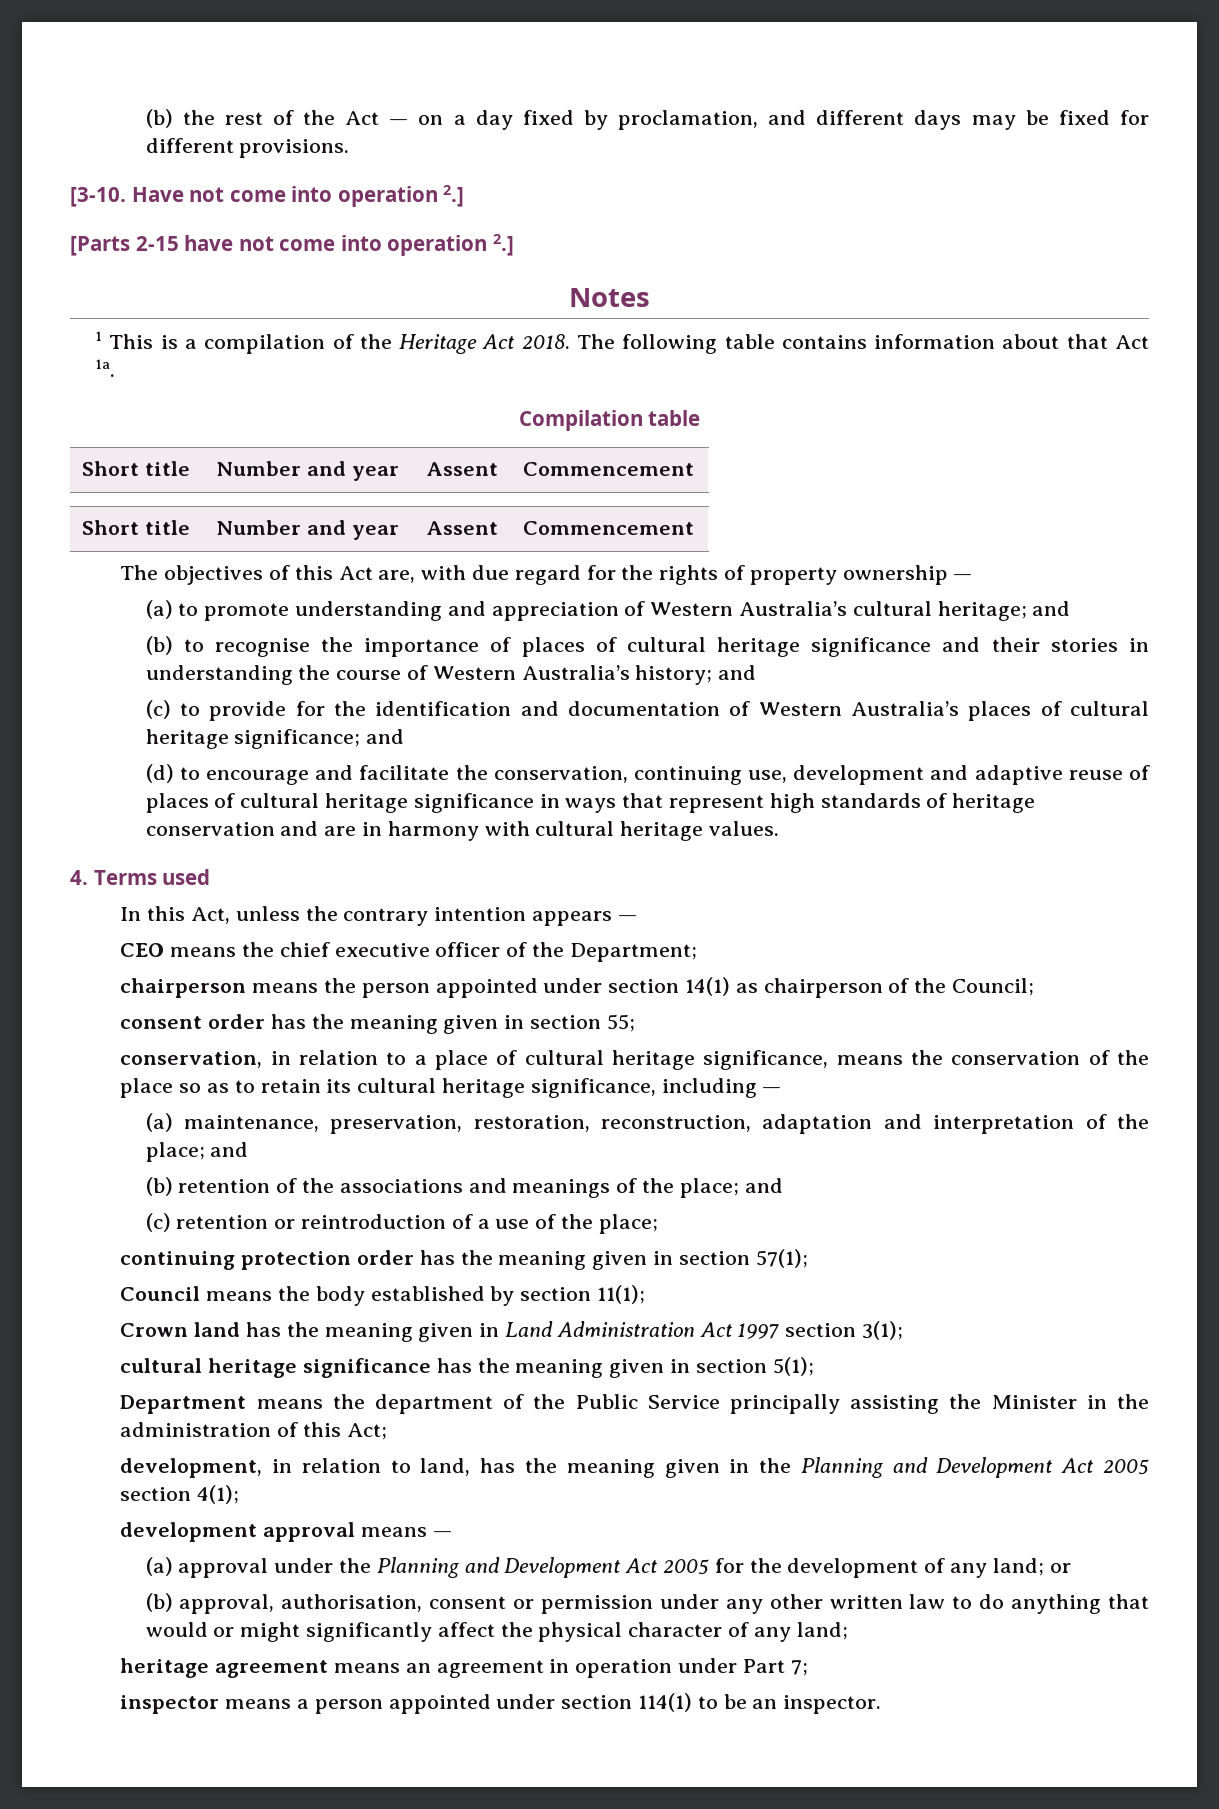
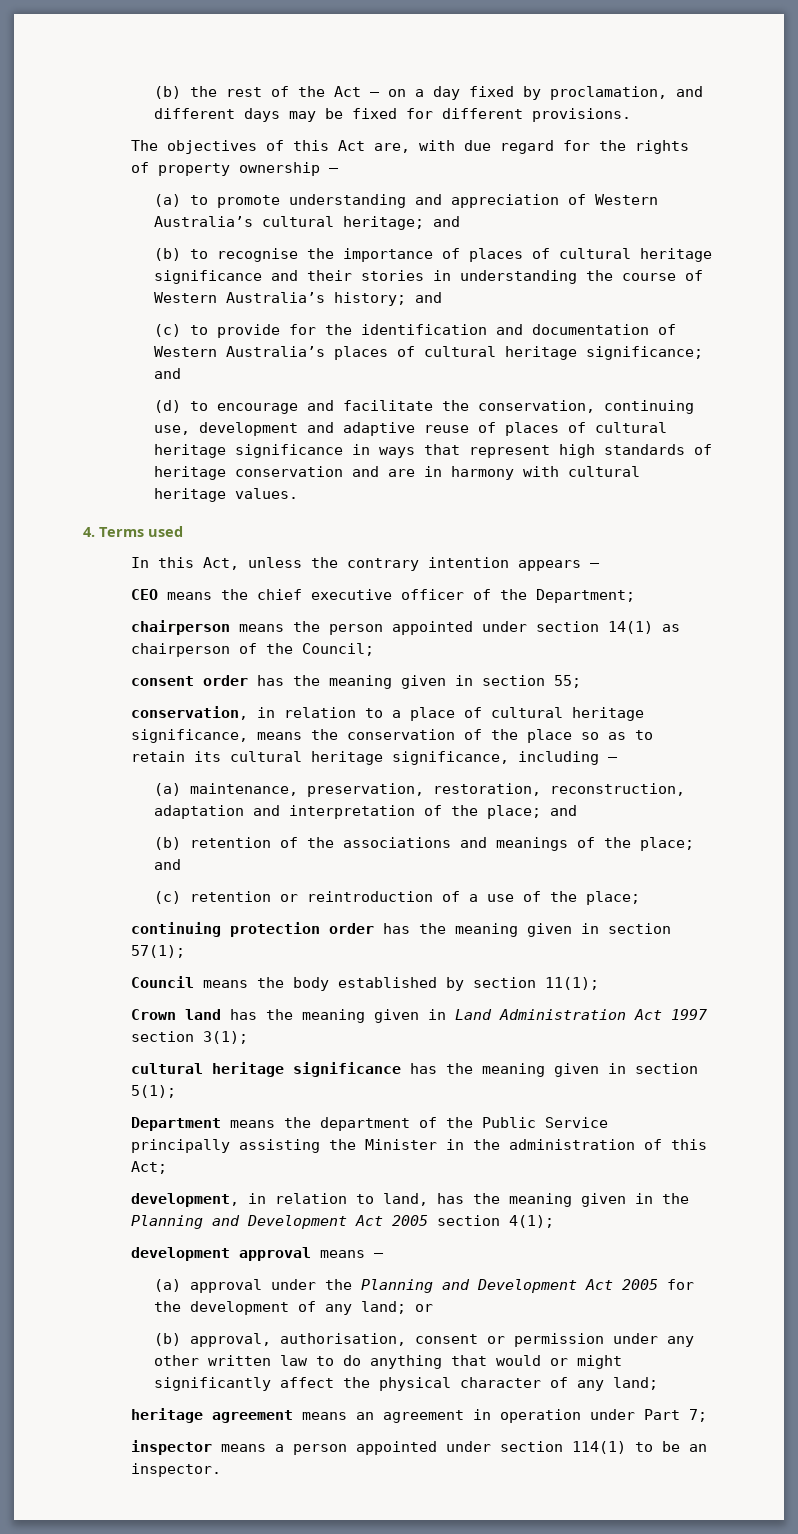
[70,185,465,207] [70,234,514,256] [569,288,650,307] [95,331,1149,354] [95,359,116,377] [518,410,701,431] [82,461,190,476] [216,461,399,481] [427,462,499,476] [523,462,695,476] [82,520,190,535] [216,520,399,540] [427,521,499,535] [523,521,695,535] // [3-10. Have not come into operation 2.] // [Parts 2-15 have not come into operation 2.] // Notes // 1 This is a compilation of the Heritage Act 2018. The following table contains information about that Act 1a. // Compilation table // Short title | Number and year | Assent | Commencement // Short title | Number and year | Assent | Commencement -> (632, 115) none

